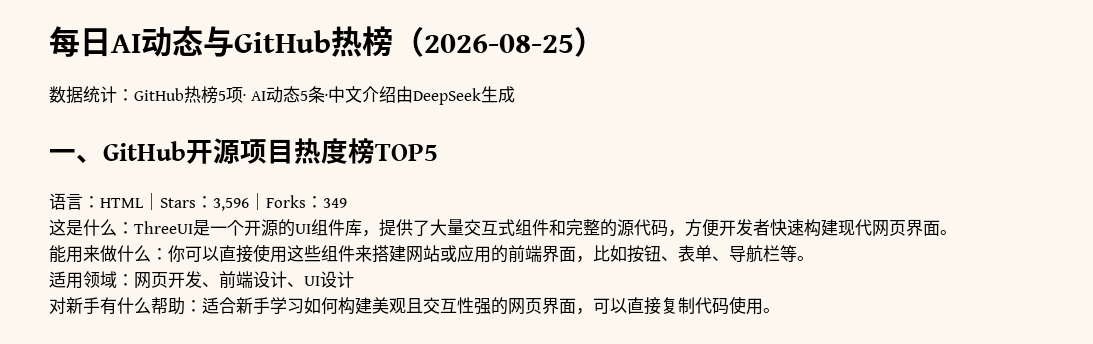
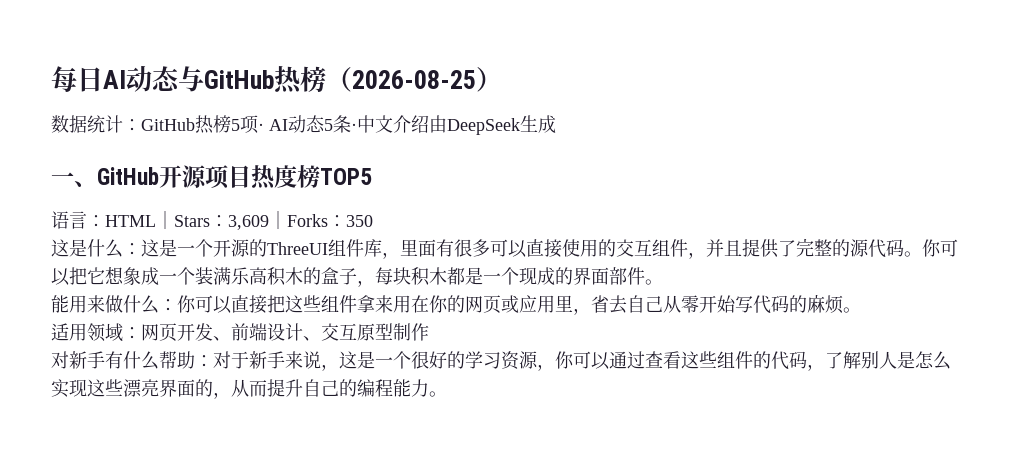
[213,198,249,211] 3,596 -> [228,215,269,230] 3,609
[323,198,347,208] 349 -> [346,215,373,227] 350
[134,221,193,234] ThreeUI -> [141,239,159,257] 这
[295,224,311,234] UI -> [267,242,328,255] ThreeUI
[379,219,940,237] 提供了大量交互式组件和完整的源代码，方便开发者快速构建现代网页界面 -> [400,238,958,259] [51,266,645,287] 里面有很多可以直接使用的交互组件，并且提供了完整的源代码。你可以把它想象成一个装满乐高积木的盒子，每块积木都是一个现成的界面部件
[253,244,797,263] 使用这些组件来搭建网站或应用的前端界面，比如按钮、表单、导航栏等 -> [267,294,843,315] 把这些组件拿来用在你的网页或应用里，省去自己从零开始写代码的麻烦
[304,271,354,288] UI设计 -> [321,323,429,341] 交互原型制作
[202,296,763,315] 适合新手学习如何构建美观且交互性强的网页界面，可以直接复制代码使用 -> [213,351,951,371] [51,379,429,399] 对于新手来说，这是一个很好的学习资源，你可以通过查看这些组件的代码，了解别人是怎么实现这些漂亮界面的，从而提升自己的编程能力

